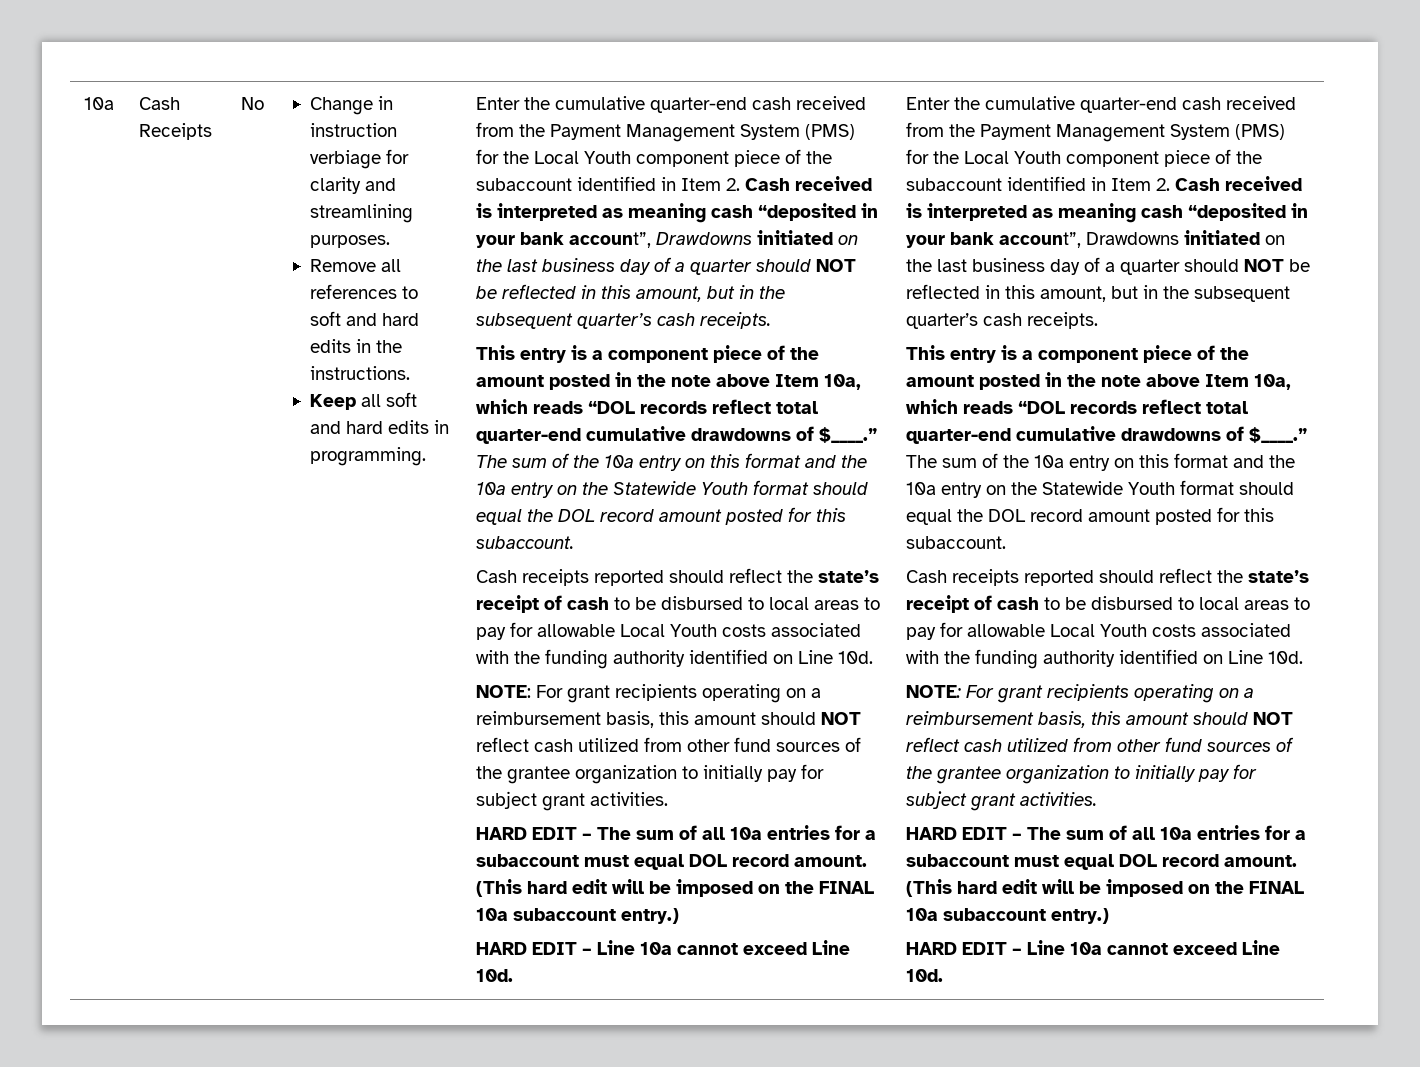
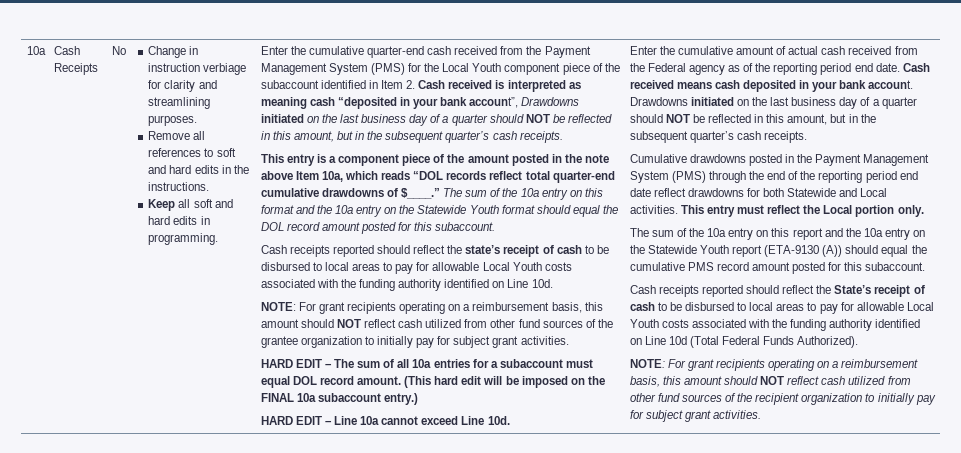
[1079,96,1296,113] [905,122,1285,142] [905,149,1262,167] [905,176,1302,191] [905,203,1308,223] [905,232,1081,248] quarter-end cash received from the Payment Management System (PMS) for the Local Youth component piece of the subaccount identified in Item 2. Cash received is interpreted as meaning cash “deposited in your bank account”, -> [736,46,918,55] [629,63,930,75] [629,80,914,92] amount of actual cash received from the Federal agency as of the reporting period end date. Cash received means cash deposited in your bank account.
[905,345,1249,363] [905,372,1291,390] [905,399,1248,414] [905,426,1307,444] [905,453,1295,471] [905,480,1294,498] [905,509,1026,525] This entry is a component piece of the amount posted in the note above Item 10a, which reads “DOL records reflect total quarter-end cumulative drawdowns of $____.” The sum of the 10a entry on this format and the 10a entry on the Statewide Youth format should equal the DOL -> [629,154,930,166] [629,171,918,183] [629,188,888,197] [629,205,924,217] [629,228,926,240] [629,245,927,257] [629,262,714,271] Cumulative drawdowns posted in the Payment Management System (PMS) through the end of the reporting period end date reflect drawdowns for both Statewide and Local activities. This entry must reflect the Local portion only. // The sum of the 10a entry on this report and the 10a entry on the Statewide Youth report (ETA-9130 (A)) should equal the cumulative PMS
[1247,570,1309,583] state’s -> [834,285,872,294] State’s
[1267,651,1303,664] 10d. -> [668,336,859,348] 10d (Total Federal Funds Authorized).
[935,764,1257,784] [905,791,1097,811] [905,825,1306,840] [905,854,1297,870] [905,879,1304,897] [905,908,1109,924] [905,940,1280,955] [905,969,943,982] grantee organization to initially pay for subject grant activities. // HARD EDIT – The sum of all 10a entries for a subaccount must equal DOL record amount. (This hard edit will be imposed on the FINAL 10a subaccount entry.) // HARD EDIT – Line 10a cannot exceed Line 10d. -> [755,393,936,405] [629,410,762,422] recipient organization to initially pay for subject grant activities.

